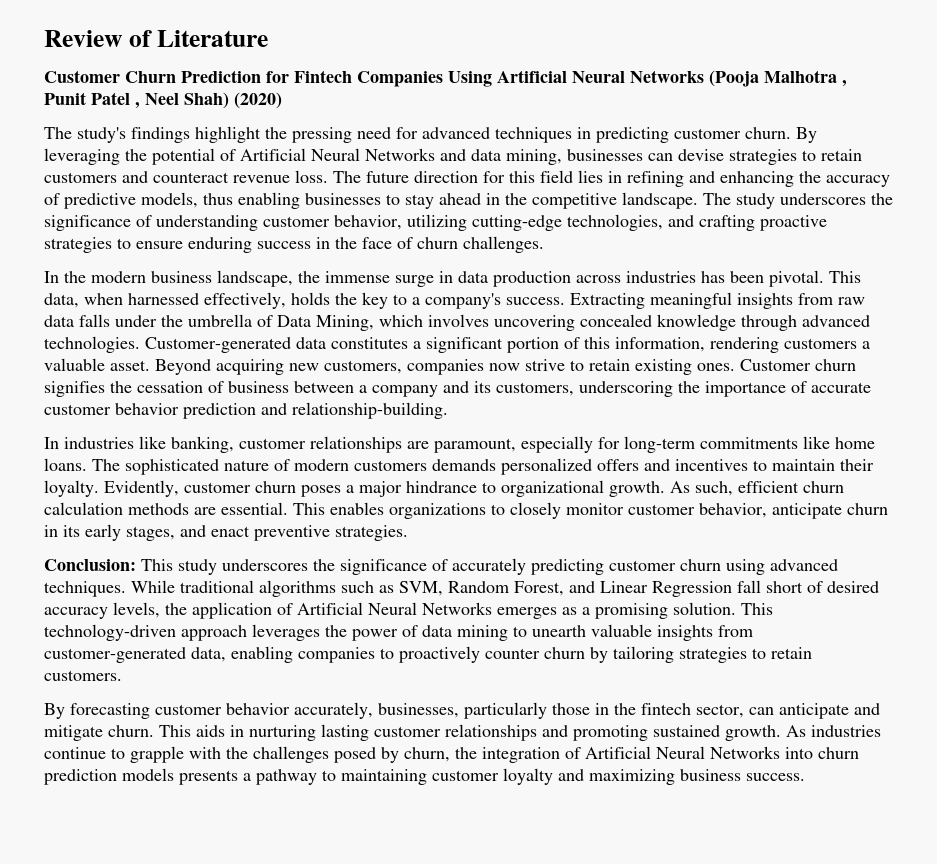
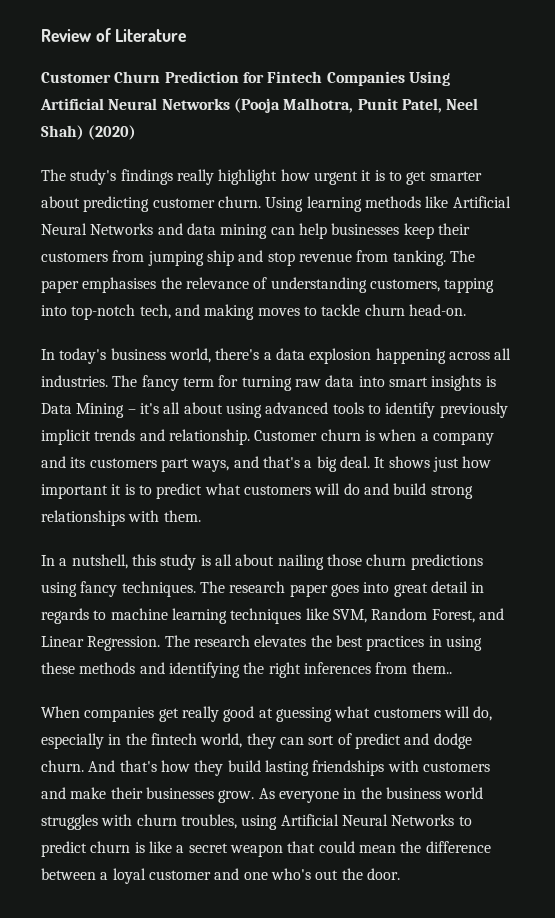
[764,70,847,87] [44,92,140,109] Malhotra , Punit Patel , -> [283,98,442,113] Malhotra, Punit Patel,
[195,126,817,143] [44,148,236,165] highlight the pressing need for advanced techniques in predicting customer churn. By leveraging the potential of -> [176,169,482,185] [41,196,449,212] really highlight how urgent it is to get smarter about predicting customer churn. Using learning methods like
[506,149,862,165] [44,170,890,187] [44,192,893,209] [44,214,827,231] [44,236,544,253] [44,270,861,287] [44,292,865,309] [44,314,870,331] [44,336,870,353] [44,358,856,375] [44,381,871,397] [44,402,448,419] [44,436,875,453] [44,458,874,475] [44,480,844,497] [44,502,888,519] [44,524,408,541] [44,558,838,575] [44,580,394,597] mining, businesses can devise strategies to retain customers and counteract revenue loss. The future direction for this field lies in refining and enhancing the accuracy of predictive models, thus enabling businesses to stay ahead in the competitive landscape. The study underscores the significance of understanding customer behavior, utilizing cutting-edge technologies, and crafting proactive strategies to ensure enduring success in the face of churn challenges. // In the modern business landscape, the immense surge in data production across industries has been pivotal. This data, when harnessed effectively, holds the key to a company's success. Extracting meaningful insights from raw data falls under the umbrella of Data Mining, which involves uncovering concealed knowledge through advanced technologies. Customer-generated data constitutes a significant portion of this information, rendering customers a valuable asset. Beyond acquiring new customers, companies now strive to retain existing ones. Customer churn signifies the cessation of business between a company and its customers, underscoring the importance of accurate customer behavior prediction and relationship-building. // In industries like banking, customer relationships are paramount, especially for long-term commitments like home loans. The sophisticated nature of modern customers demands personalized offers and incentives to maintain their loyalty. Evidently, customer churn poses a major hindrance to organizational growth. As such, efficient churn calculation methods are essential. This enables organizations to closely monitor customer behavior, anticipate churn in its early stages, and enact preventive strategies. // Conclusion: This study underscores the significance of accurately predicting customer churn using advanced techniques. While traditional algorithms such as -> [220,223,470,239] [41,250,475,266] [41,277,495,293] [41,304,466,320] [41,348,512,364] [41,375,496,391] [41,402,508,418] [41,429,494,445] [41,456,492,472] [41,483,473,499] [41,510,201,526] [41,554,483,570] [41,581,485,597] [41,608,329,624] mining can help businesses keep their customers from jumping ship and stop revenue from tanking. The paper emphasises the relevance of understanding customers, tapping into top-notch tech, and making moves to tackle churn head-on. // In today's business world, there's a data explosion happening across all industries. The fancy term for turning raw data into smart insights is Data Mining – it's all about using advanced tools to identify previously implicit trends and relationship. Customer churn is when a company and its customers part ways, and that's a big deal. It shows just how important it is to predict what customers will do and build strong relationships with them. // In a nutshell, this study is all about nailing those churn predictions using fancy techniques. The research paper goes into great detail in regards to machine learning techniques like
[652,580,879,597] [44,602,773,619] [44,624,753,641] [44,646,812,663] [44,670,122,681] [44,702,880,719] [44,724,881,741] [44,746,859,763] [44,768,805,785] Regression fall short of desired accuracy levels, the application of Artificial Neural Networks emerges as a promising solution. This technology-driven approach leverages the power of data mining to unearth valuable insights from customer-generated data, enabling companies to proactively counter churn by tailoring strategies to retain customers. // By forecasting customer behavior accurately, businesses, particularly those in the fintech sector, can anticipate and mitigate churn. This aids in nurturing lasting customer relationships and promoting sustained growth. As industries continue to grapple with the challenges posed by churn, the integration of Artificial Neural Networks into churn prediction models presents a pathway to maintaining customer loyalty and maximizing business success. -> [87,635,482,651] [41,662,452,678] [41,706,493,722] [41,733,472,749] [41,760,490,776] [41,787,484,803] [41,814,472,830] [41,841,491,857] [41,868,400,884] Regression. The research elevates the best practices in using these methods and identifying the right inferences from them.. // When companies get really good at guessing what customers will do, especially in the fintech world, they can sort of predict and dodge churn. And that's how they build lasting friendships with customers and make their businesses grow. As everyone in the business world struggles with churn troubles, using Artificial Neural Networks to predict churn is like a secret weapon that could mean the difference between a loyal customer and one who's out the door.

